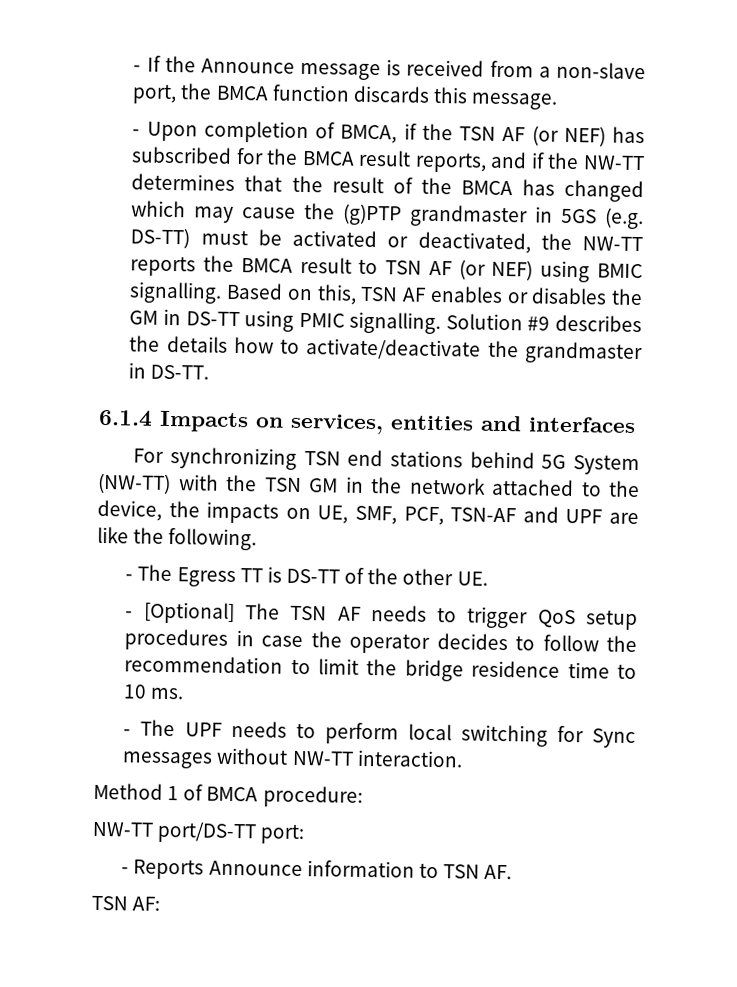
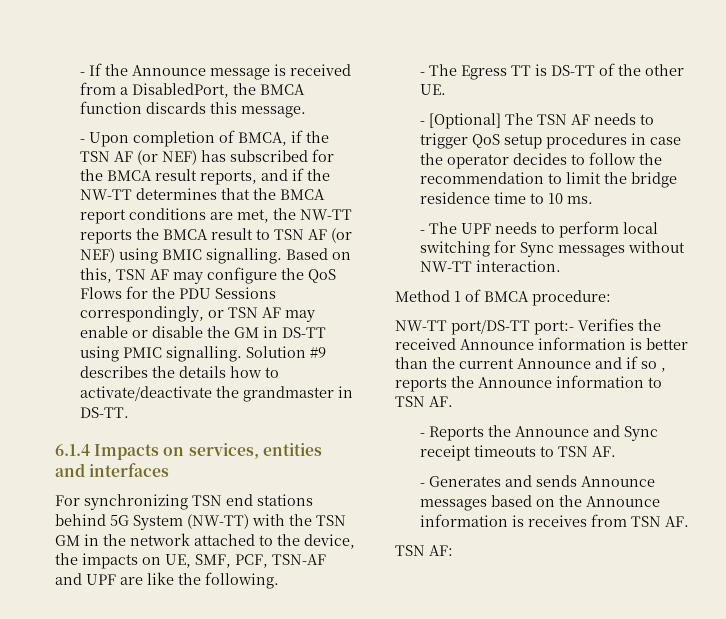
[556,61,646,80] [132,84,178,105] non-slave port, -> [131,83,229,98] DisabledPort,
[331,176,644,203] [131,200,644,230] [130,227,531,254] result of the BMCA has changed which may cause the (g)PTP grandmaster in 5GS (e.g. DS-TT) must be activated or deactivated, -> [279,189,325,200] [79,208,269,224] BMCA report conditions are met,
[429,285,608,305] enables or disables -> [172,267,336,284] [79,286,276,299] [79,306,315,322] [79,326,203,338] may configure the QoS Flows for the PDU Sessions correspondingly, or TSN AF may enable or disable
[260,824,306,845] [121,859,205,880] port: // - Reports -> [534,318,661,335] [395,337,688,350] [395,356,666,372] [395,376,474,392] port:- Verifies the received Announce information is better than the current Announce and if so , reports the
(513, 872) none -> [419,425,658,441] [419,445,616,461] [419,475,655,487] [419,495,660,511] [419,514,689,527] // - Reports the Announce and Sync receipt timeouts to TSN AF. // - Generates and sends Announce messages based on the Announce information is receives from TSN AF.

